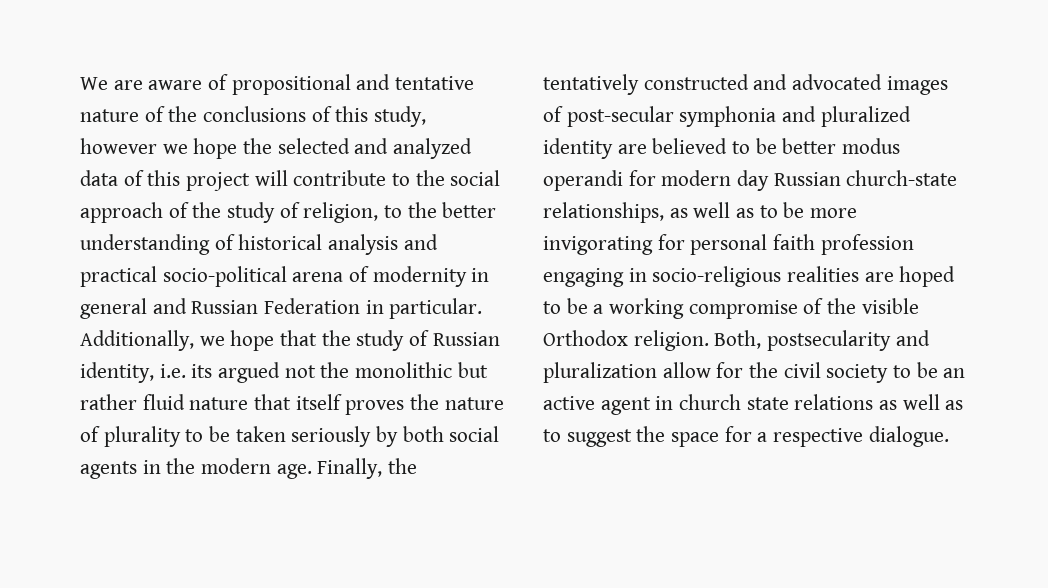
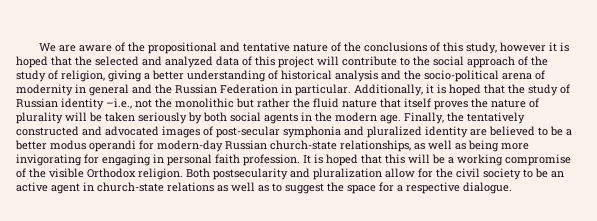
(229, 82) none -> [128,42,146,52] the
[162,138,238,159] we hope -> [549,42,570,52] [16,56,72,68] it is hoped that
[384,202,437,218] to the -> [108,70,150,82] giving a
[80,266,157,287] practical -> [404,70,421,80] the
(187, 306) none -> [155,84,172,94] the
[199,330,275,351] we hope -> [426,84,481,96] it is hoped
[80,362,281,383] identity, i.e. its argued -> [61,98,132,110] identity –i.e.,
(137, 402) none -> [293,98,310,108] the
[185,429,204,442] to -> [65,112,87,121] will
(777, 146) none -> [566,129,572,136] a
[661,170,770,191] modern day -> [157,140,223,152] modern-day
[759,202,805,218] to be -> [468,140,499,152] being
[690,234,914,255] [543,266,956,287] [543,301,561,314] personal faith profession engaging in socio-religious realities are hoped to -> [102,154,430,166] engaging in personal faith profession. It is hoped that this will
[714,330,762,349] Both, -> [186,168,210,178] Both
[679,394,789,410] church state -> [97,182,164,192] church-state

